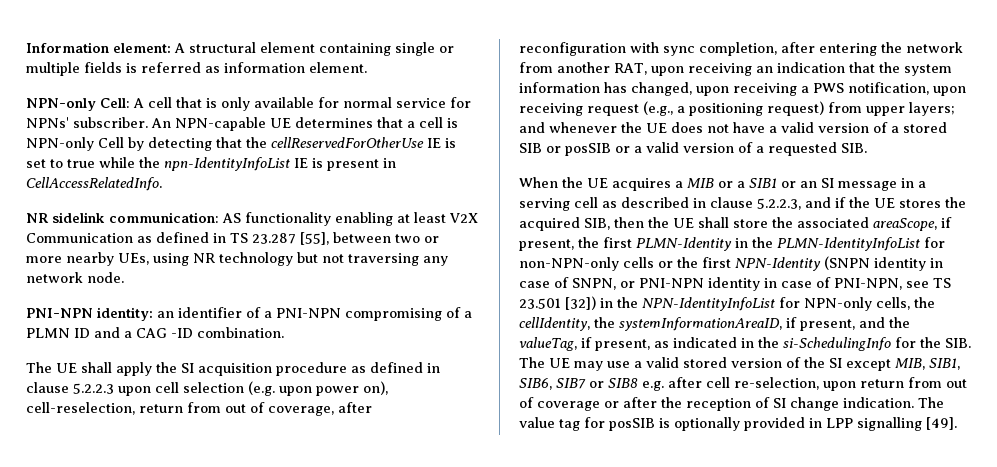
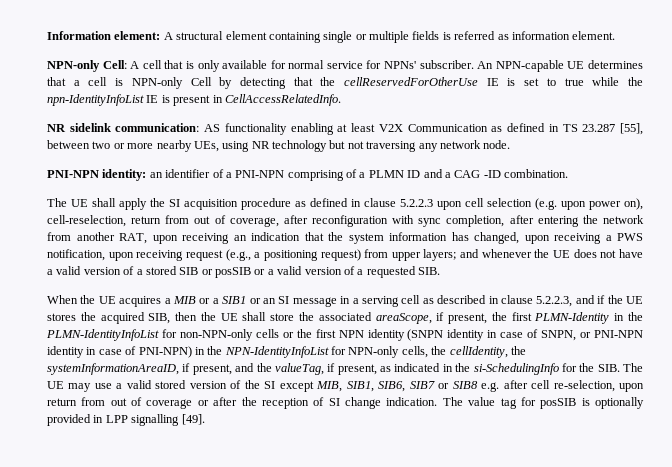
[345,308,442,321] compromising -> [287,170,344,181] comprising
[735,257,821,271] NPN-Identity -> [338,329,405,341] NPN identity
[834,278,951,290] [519,296,596,310] PNI-NPN, see TS 23.501 [32]) -> [138,346,192,358] PNI-NPN)

